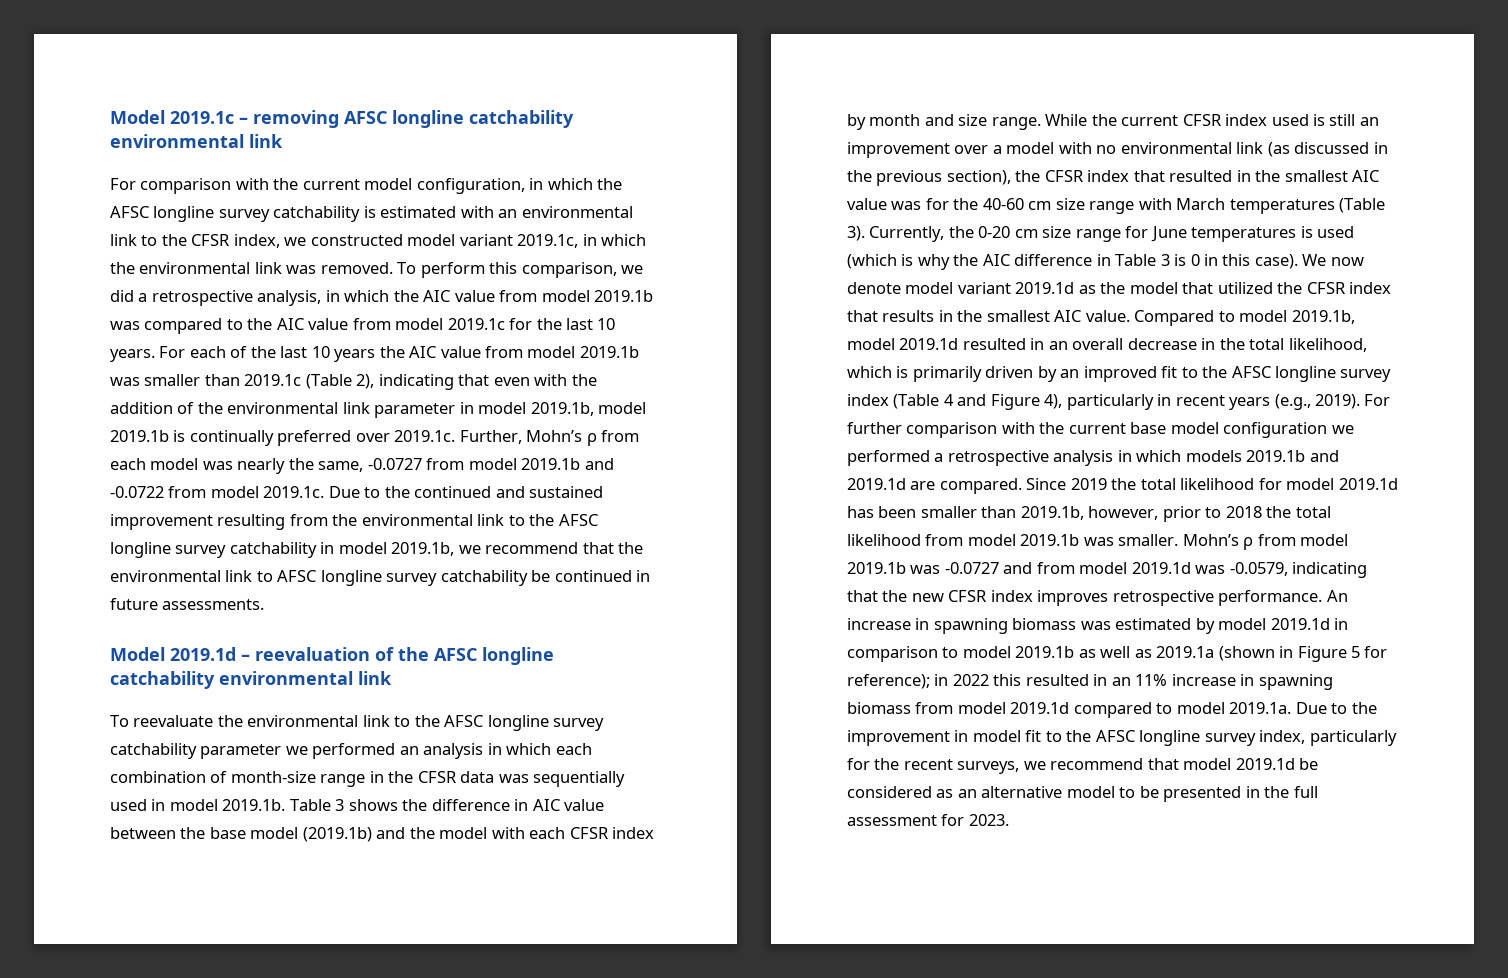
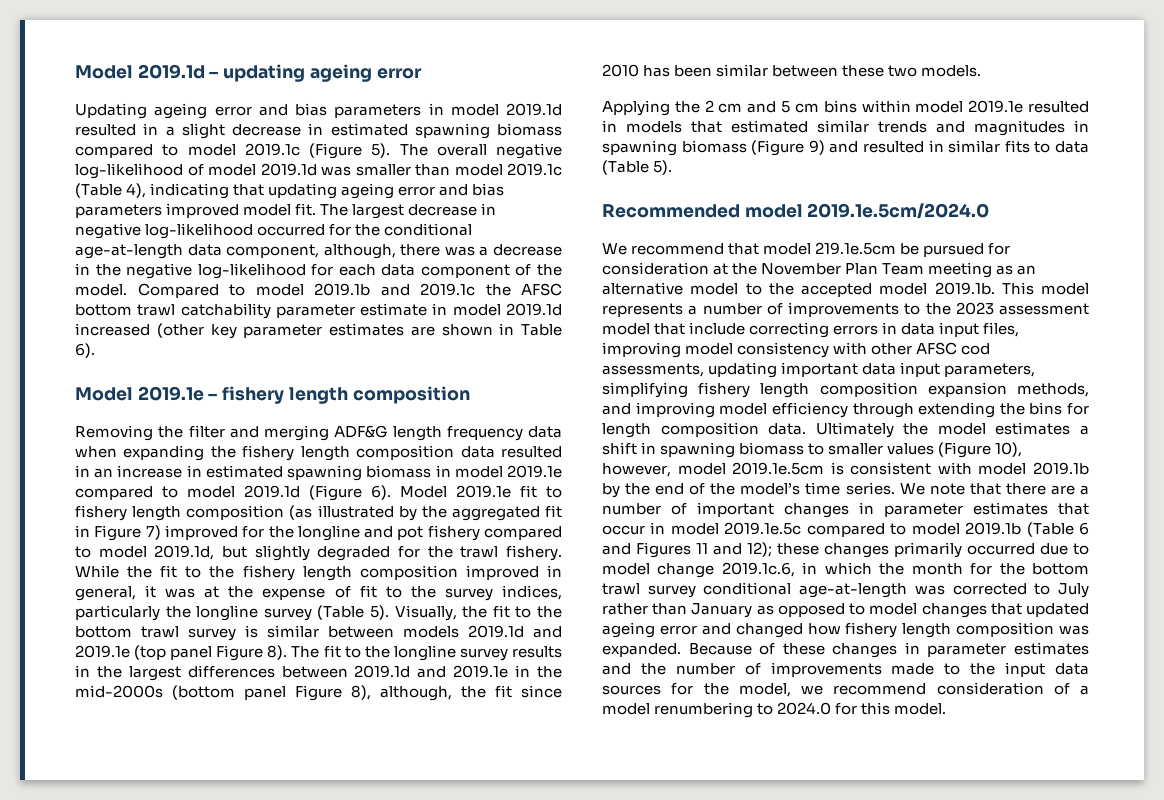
[110,110,574,128] [110,134,283,148] [110,178,623,194] [110,206,633,222] [110,234,647,248] [110,262,644,278] [110,290,654,306] [110,318,616,334] [110,346,639,362] [110,374,597,390] [110,402,647,418] [110,430,640,446] [110,458,614,474] [110,486,604,498] [110,514,598,530] [110,542,644,558] [110,570,651,586] [110,598,265,610] [110,647,554,665] [110,671,392,689] [110,715,605,731] [110,743,592,759] [110,771,626,787] [110,799,605,811] [110,827,655,842] [847,114,1379,130] [847,142,1388,158] [847,170,1380,186] [847,198,1386,214] [847,226,1355,242] [847,254,1364,270] [847,282,1392,294] [847,310,1355,326] [847,338,1367,352] [847,366,1392,382] [847,394,1391,410] [847,422,1354,438] [847,450,1339,466] [847,478,1398,494] [847,506,1331,522] [847,534,1349,550] [847,562,1368,578] [847,590,1348,606] [847,618,1349,634] [847,646,1388,662] [847,674,1333,690] [847,702,1377,718] [847,730,1397,746] [847,758,1319,774] [847,786,932,798] Model 2019.1c – removing AFSC longline catchability environmental link // For comparison with the current model configuration, in which the AFSC longline survey catchability is estimated with an environmental link to the CFSR index, we constructed model variant 2019.1c, in which the environmental link was removed. To perform this comparison, we did a retrospective analysis, in which the AIC value from model 2019.1b was compared to the AIC value from model 2019.1c for the last 10 years. For each of the last 10 years the AIC value from model 2019.1b was smaller than 2019.1c (Table 2), indicating that even with the addition of the environmental link parameter in model 2019.1b, model 2019.1b is continually preferred over 2019.1c. Further, Mohn’s ρ from each model was nearly the same, -0.0727 from model 2019.1b and -0.0722 from model 2019.1c. Due to the continued and sustained improvement resulting from the environmental link to the AFSC longline survey catchability in model 2019.1b, we recommend that the environmental link to AFSC longline survey catchability be continued in future assessments. // Model 2019.1d – reevaluation of the AFSC longline catchability environmental link // To reevaluate the environmental link to the AFSC longline survey catchability parameter we performed an analysis in which each combination of month-size range in the CFSR data was sequentially used in model 2019.1b. Table 3 shows the difference in AIC value between the base model (2019.1b) and the model with each CFSR index by month and size range. While the current CFSR index used is still an improvement over a model with no environmental link (as discussed in the previous section), the CFSR index that resulted in the smallest AIC value was for the 40-60 cm size range with March temperatures (Table 3). Currently, the 0-20 cm size range for June temperatures is used (which is why the AIC difference in Table 3 is 0 in this case). We now denote model variant 2019.1d as the model that utilized the CFSR index that results in the smallest AIC value. Compared to model 2019.1b, model 2019.1d resulted in an overall decrease in the total likelihood, which is primarily driven by an improved fit to the AFSC longline survey index (Table 4 and Figure 4), particularly in recent years (e.g., 2019). For further comparison with the current base model configuration we performed a retrospective analysis in which models 2019.1b and 2019.1d are compared. Since 2019 the total likelihood for model 2019.1d has been smaller than 2019.1b, however, prior to 2018 the total likelihood from model 2019.1b was smaller. Mohn’s ρ from model 2019.1b was -0.0727 and from model 2019.1d was -0.0579, indicating that the new CFSR index improves retrospective performance. An increase in spawning biomass was estimated by model 2019.1d in comparison to model 2019.1b as well as 2019.1a (shown in Figure 5 for reference); in 2022 this resulted in an 11% increase in spawning biomass from model 2019.1d compared to model 2019.1a. Due to the improvement in model fit to the AFSC longline survey index, particularly for the recent surveys, we recommend that model 2019.1d be considered -> [75,64,422,82] [75,103,562,119] [75,123,562,139] [75,143,562,159] [75,163,562,179] [75,183,505,199] [75,203,497,219] [75,223,473,239] [75,244,562,259] [75,263,562,279] [75,283,562,298] [75,303,562,319] [75,323,562,339] [75,343,95,358] [75,386,470,404] [75,425,562,441] [75,445,563,461] [75,465,562,481] [75,485,562,501] [75,505,562,521] [75,525,562,541] [75,545,562,561] [75,565,562,581] [75,585,562,601] [75,605,563,621] [75,625,562,641] [75,645,563,661] [75,665,563,681] [75,685,562,701] [602,64,982,77] [602,100,1089,116] [602,120,1089,136] [602,140,1089,156] [602,160,673,175] [602,203,990,219] [602,242,1011,257] [602,262,993,278] Model 2019.1d – updating ageing error // Updating ageing error and bias parameters in model 2019.1d resulted in a slight decrease in estimated spawning biomass compared to model 2019.1c (Figure 5). The overall negative log-likelihood of model 2019.1d was smaller than model 2019.1c (Table 4), indicating that updating ageing error and bias parameters improved model fit. The largest decrease in negative log-likelihood occurred for the conditional age-at-length data component, although, there was a decrease in the negative log-likelihood for each data component of the model. Compared to model 2019.1b and 2019.1c the AFSC bottom trawl catchability parameter estimate in model 2019.1d increased (other key parameter estimates are shown in Table 6). // Model 2019.1e – fishery length composition // Removing the filter and merging ADF&G length frequency data when expanding the fishery length composition data resulted in an increase in estimated spawning biomass in model 2019.1e compared to model 2019.1d (Figure 6). Model 2019.1e fit to fishery length composition (as illustrated by the aggregated fit in Figure 7) improved for the longline and pot fishery compared to model 2019.1d, but slightly degraded for the trawl fishery. While the fit to the fishery length composition improved in general, it was at the expense of fit to the survey indices, particularly the longline survey (Table 5). Visually, the fit to the bottom trawl survey is similar between models 2019.1d and 2019.1e (top panel Figure 8). The fit to the longline survey results in the largest differences between 2019.1d and 2019.1e in the mid-2000s (bottom panel Figure 8), although, the fit since 2010 has been similar between these two models. // Applying the 2 cm and 5 cm bins within model 2019.1e resulted in models that estimated similar trends and magnitudes in spawning biomass (Figure 9) and resulted in similar fits to data (Table 5). // Recommended model 2019.1e.5cm/2024.0 // We recommend that model 219.1e.5cm be pursued for consideration at the November Plan Team meeting
[1139,786,1318,802] [847,814,1009,826] be presented in the full assessment for 2023. -> [768,282,1089,297] [602,302,1089,317] [602,322,1020,338] [602,342,991,358] [602,362,1036,378] [602,382,1089,398] [602,402,1089,418] [602,422,1089,438] [602,442,1023,458] [602,462,1089,477] [602,482,1089,498] [602,502,1089,518] [602,522,1089,537] [602,542,1089,558] [602,562,1089,578] [602,582,1089,598] [602,603,1089,618] [602,622,1089,638] [602,642,1089,658] [602,662,1089,677] [602,682,1089,697] [602,702,947,718] the accepted model 2019.1b. This model represents a number of improvements to the 2023 assessment model that include correcting errors in data input files, improving model consistency with other AFSC cod assessments, updating important data input parameters, simplifying fishery length composition expansion methods, and improving model efficiency through extending the bins for length composition data. Ultimately the model estimates a shift in spawning biomass to smaller values (Figure 10), however, model 2019.1e.5cm is consistent with model 2019.1b by the end of the model’s time series. We note that there are a number of important changes in parameter estimates that occur in model 2019.1e.5c compared to model 2019.1b (Table 6 and Figures 11 and 12); these changes primarily occurred due to model change 2019.1c.6, in which the month for the bottom trawl survey conditional age-at-length was corrected to July rather than January as opposed to model changes that updated ageing error and changed how fishery length composition was expanded. Because of these changes in parameter estimates and the number of improvements made to the input data sources for the model, we recommend consideration of a model renumbering to 2024.0 for this model.

